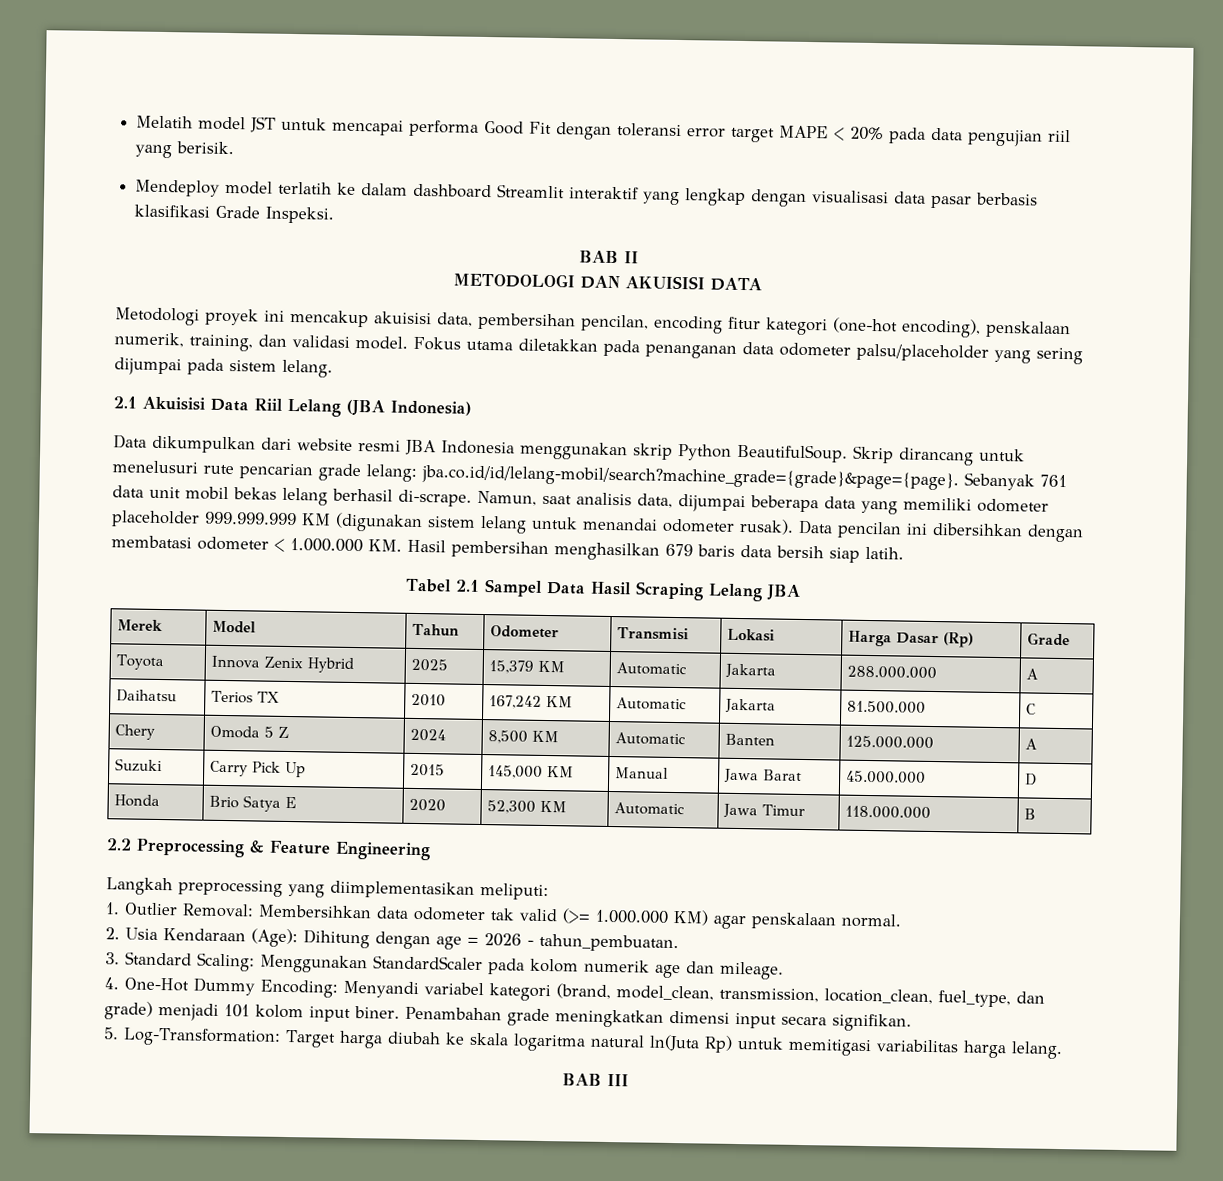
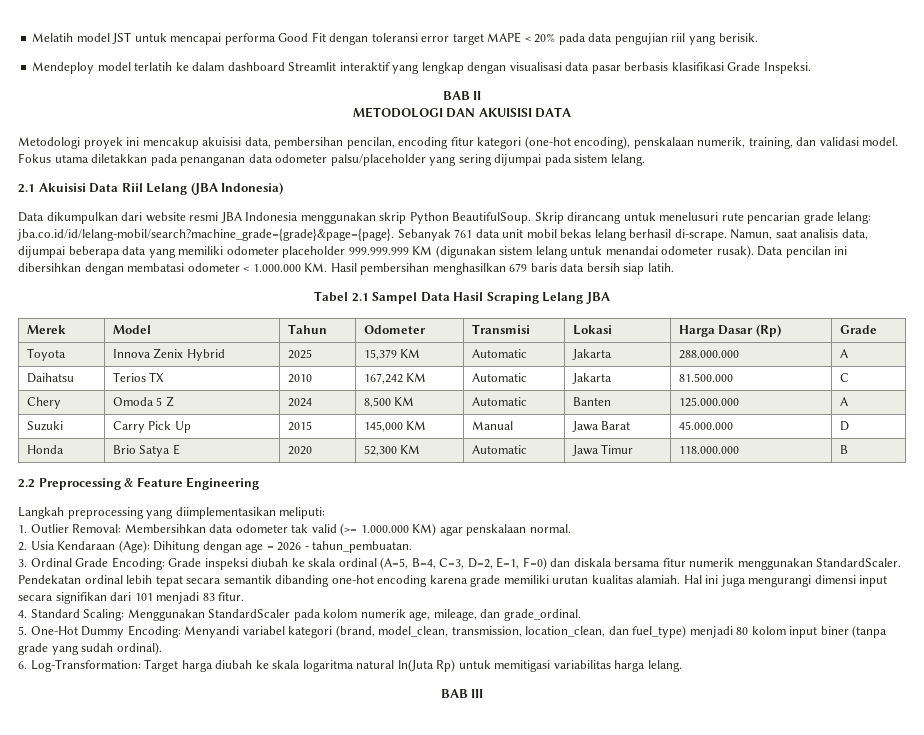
(120, 958) none -> [30,557,902,570] [18,575,888,587] [18,592,245,604] [18,610,27,618] Ordinal Grade Encoding: Grade inspeksi diubah ke skala ordinal (A=5, B=4, C=3, D=2, E=1, F=0) dan diskala bersama fitur numerik menggunakan StandardScaler. Pendekatan ordinal lebih tepat secara semantik dibanding one-hot encoding karena grade memiliki urutan kualitas alamiah. Hal ini juga mengurangi dimensi input secara signifikan dari 101 menjadi 83 fitur. // 4.
[654,961,784,980] [104,977,119,990] age dan mileage. // 4. -> [409,609,581,621] [18,626,27,635] age, mileage, dan grade_ordinal. // 5.
[938,990,1045,1008] [104,1001,912,1032] [103,1027,119,1040] fuel_type, dan grade) menjadi 101 kolom input biner. Penambahan grade meningkatkan dimensi input secara signifikan. // 5. -> [608,625,888,638] [18,642,162,655] [18,661,27,669] dan fuel_type) menjadi 80 kolom input biner (tanpa grade yang sudah ordinal). // 6.

